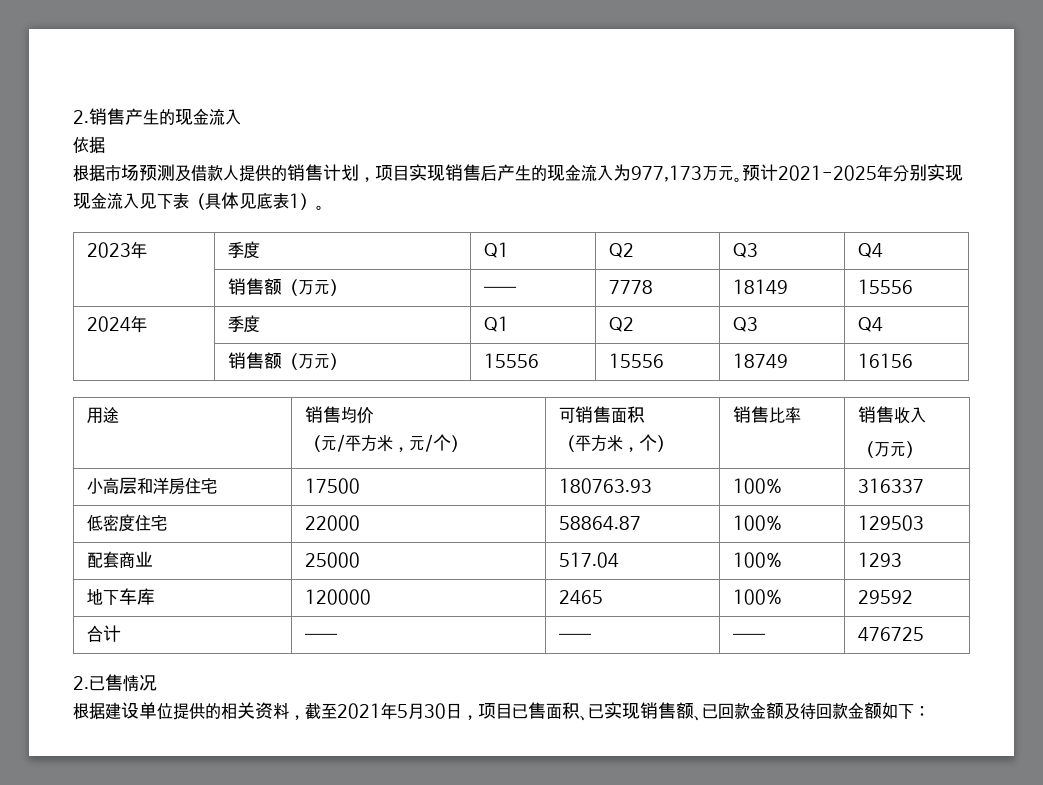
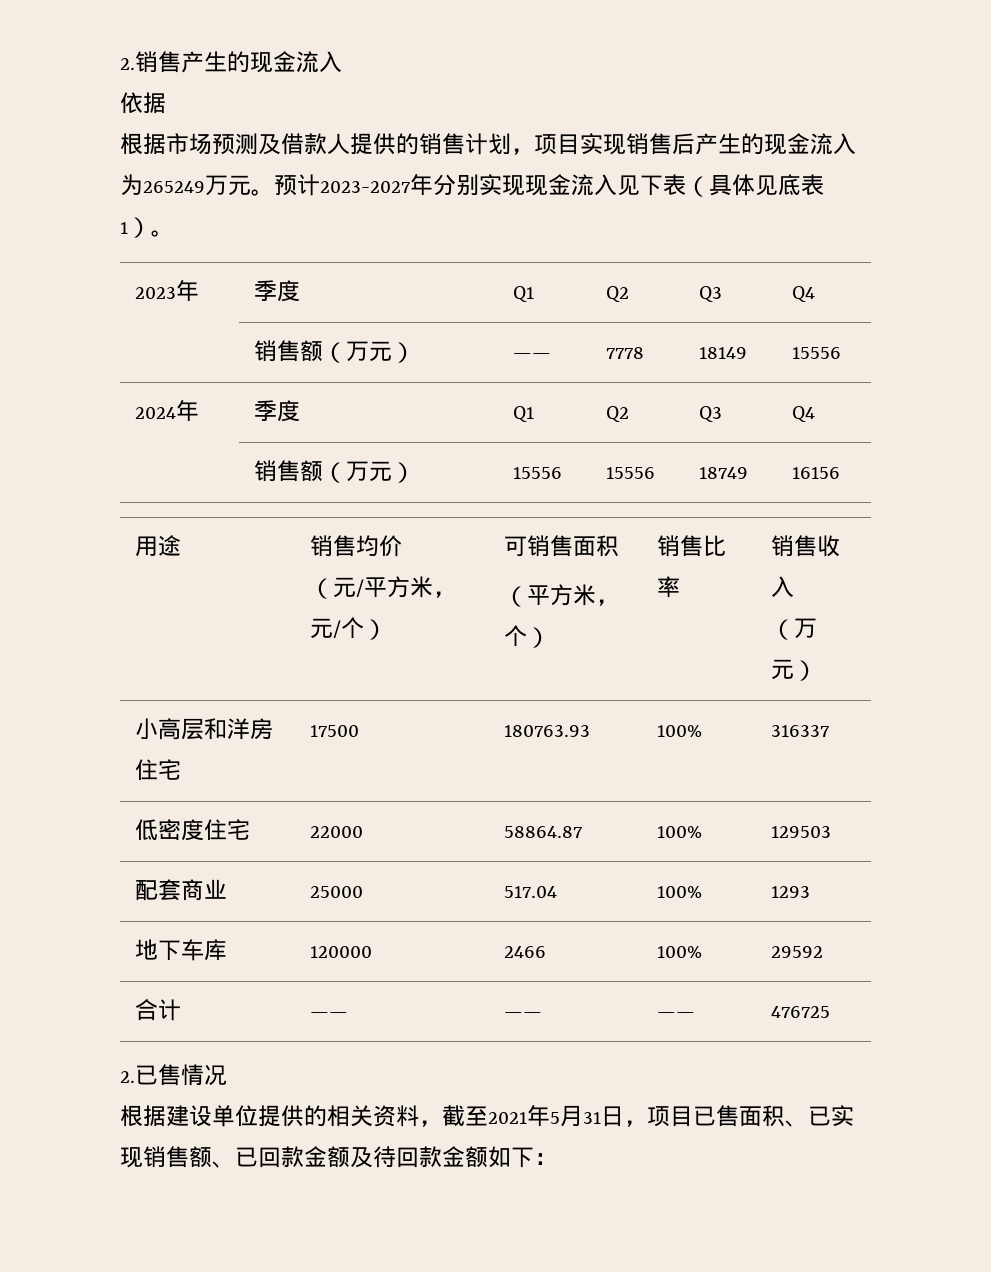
[631,165,702,182] 977,173 -> [143,181,205,193] 265249
[778,165,877,181] 2021-2025 -> [320,181,410,193] 2023-2027
[558,590,603,605] 2465 -> [504,946,547,958] 2466
[424,703,446,719] 30 -> [583,1112,601,1124] 31

